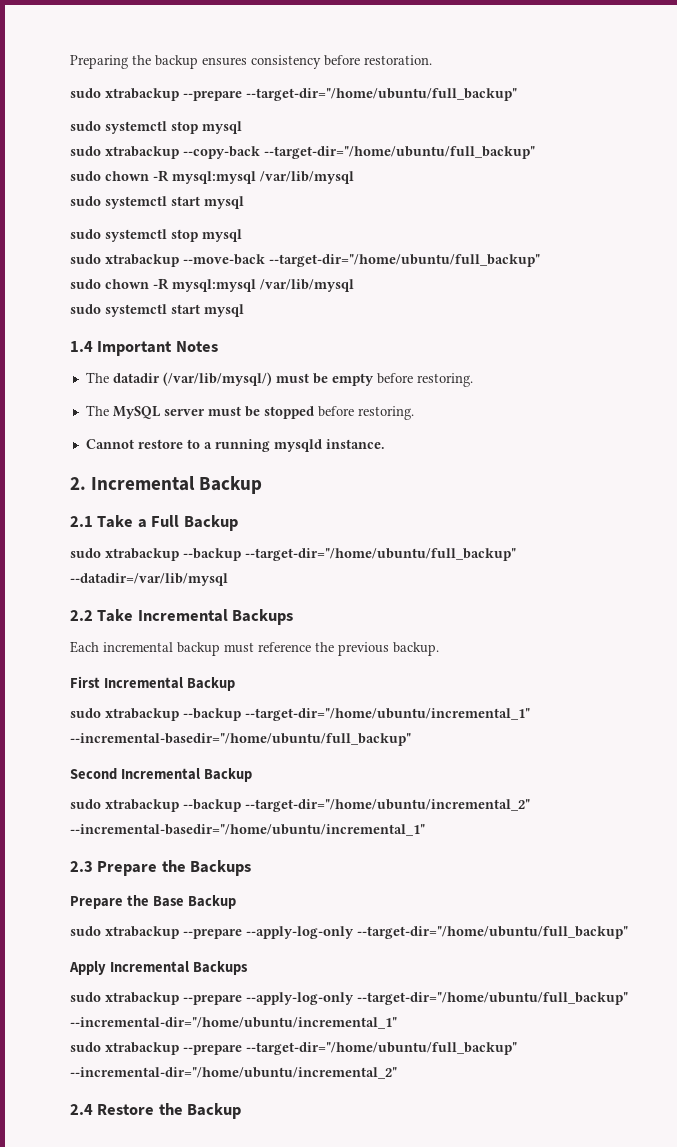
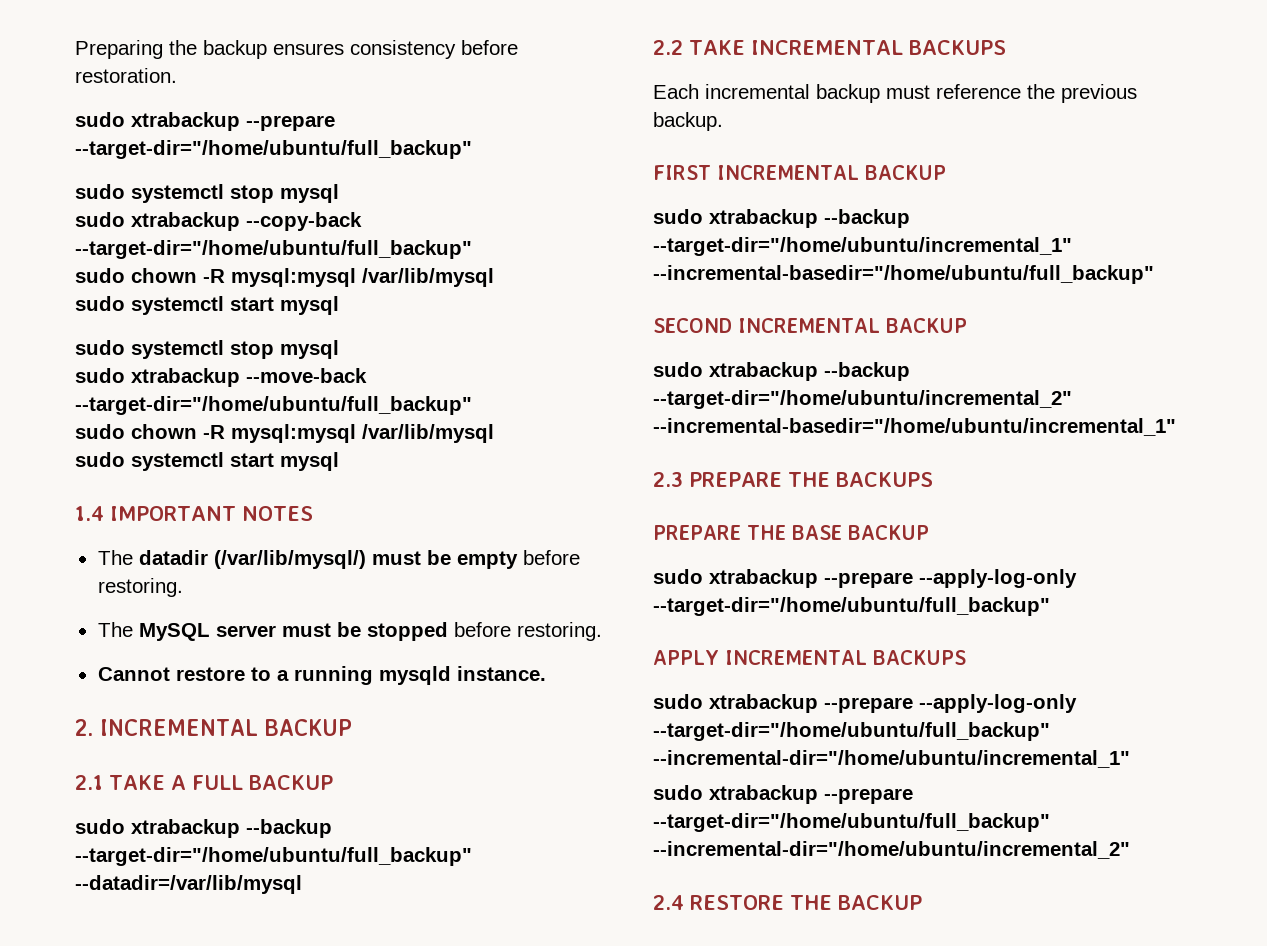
[97,341,218,356] Important Notes -> [110,506,313,521] IMPORTANT NOTES
[91,476,263,494] Incremental Backup -> [100,719,352,736] INCREMENTAL BACKUP
[97,515,238,531] Take a Full Backup -> [109,775,333,790] TAKE A FULL BACKUP
[97,609,294,625] Take Incremental Backups -> [689,40,1006,55] TAKE INCREMENTAL BACKUPS
[70,676,235,691] First Incremental Backup -> [653,165,946,180] FIRST INCREMENTAL BACKUP
[70,768,252,782] Second Incremental Backup -> [653,318,967,333] SECOND INCREMENTAL BACKUP
[97,860,252,876] [70,895,236,909] Prepare the Backups // Prepare the Base Backup -> [689,472,933,487] [653,525,929,540] PREPARE THE BACKUPS // PREPARE THE BASE BACKUP
[69,961,248,975] Apply Incremental Backups -> [653,650,966,665] APPLY INCREMENTAL BACKUPS
[97,1103,242,1119] Restore the Backup -> [690,895,922,910] RESTORE THE BACKUP

